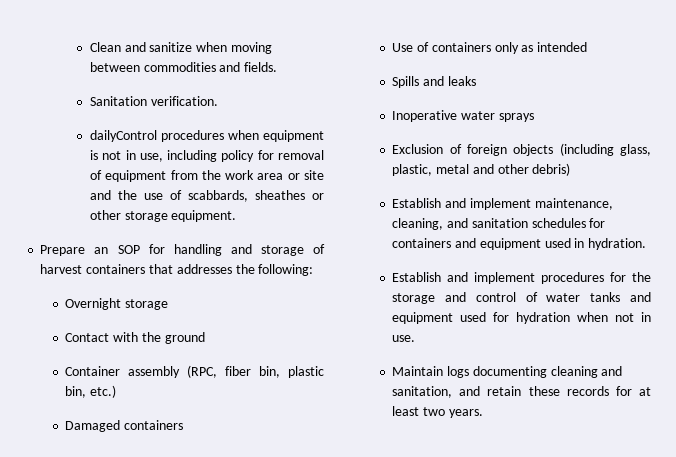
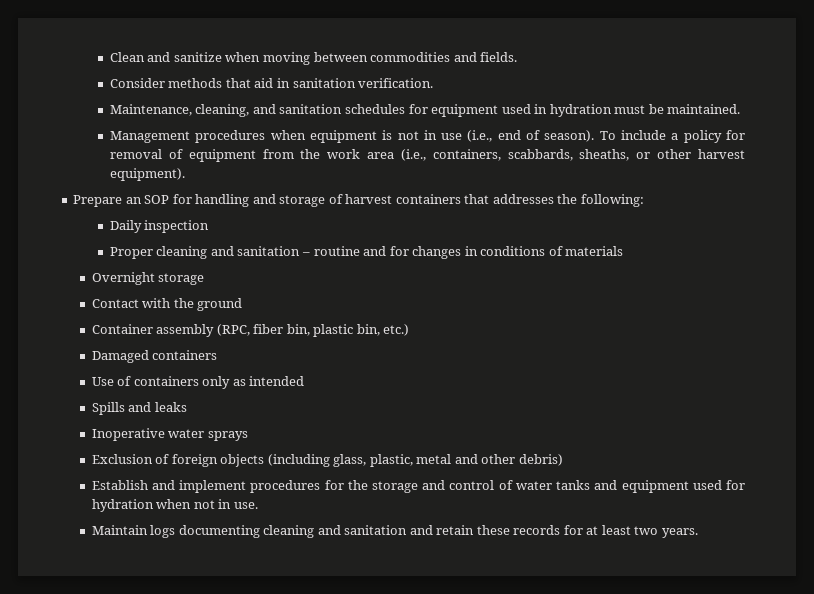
[89,96,218,106] [89,130,157,142] Sanitation verification. // dailyControl -> [109,78,434,88] [109,104,741,117] [109,131,190,143] Consider methods that aid in sanitation verification. // Maintenance, cleaning, and sanitation schedules for equipment used in hydration must be maintained. // Management
[139,150,218,162] use, including -> [441,130,679,142] use (i.e., end of season). To include a
[287,170,324,180] [89,190,324,202] [89,210,237,222] or site and the use of scabbards, sheathes or other storage equipment. -> [400,149,746,161] [109,168,185,181] (i.e., containers, scabbards, sheaths, or other harvest equipment).
(314, 270) none -> [109,220,210,233] [109,246,624,259] // Daily inspection // Proper cleaning and sanitation – routine and for changes in conditions of materials
[392,198,613,210] [392,218,606,230] [392,238,647,250] // Establish and implement maintenance, cleaning, and sanitation schedules for containers and equipment used in hydration. -> (563, 460) none
[392,386,453,398] sanitation, -> [344,525,408,535] sanitation

